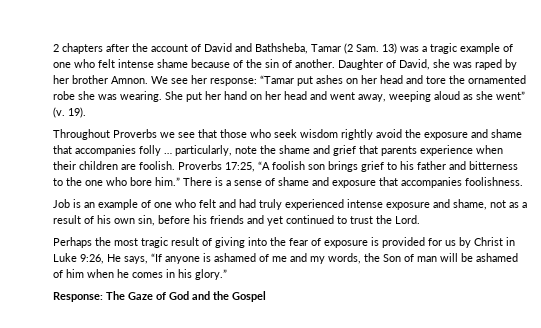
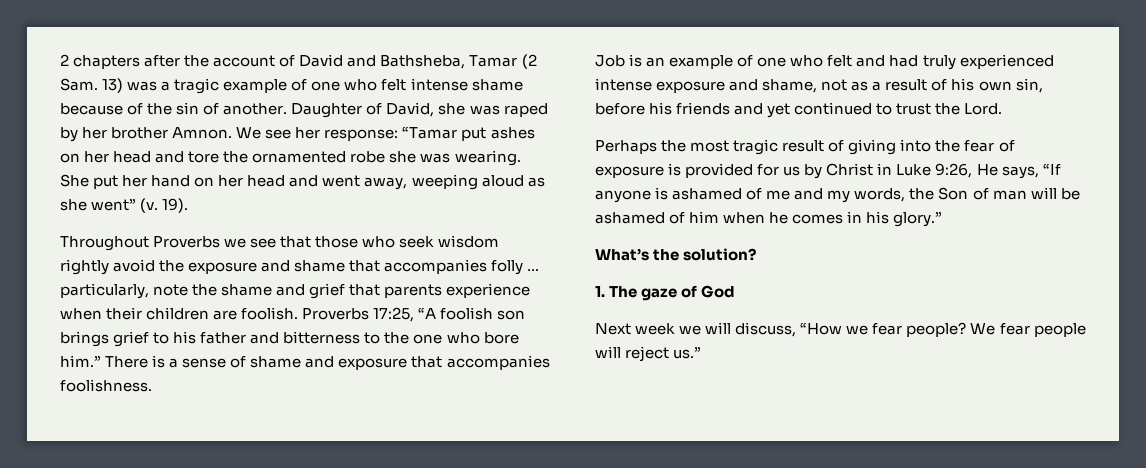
[53,291,266,302] Response: The Gaze of God and the Gospel -> [595,248,757,261] [595,285,736,301] [595,322,1086,337] [595,346,702,362] What’s the solution? // 1. The gaze of God // Next week we will discuss, “How we fear people? We fear people will reject us.”

